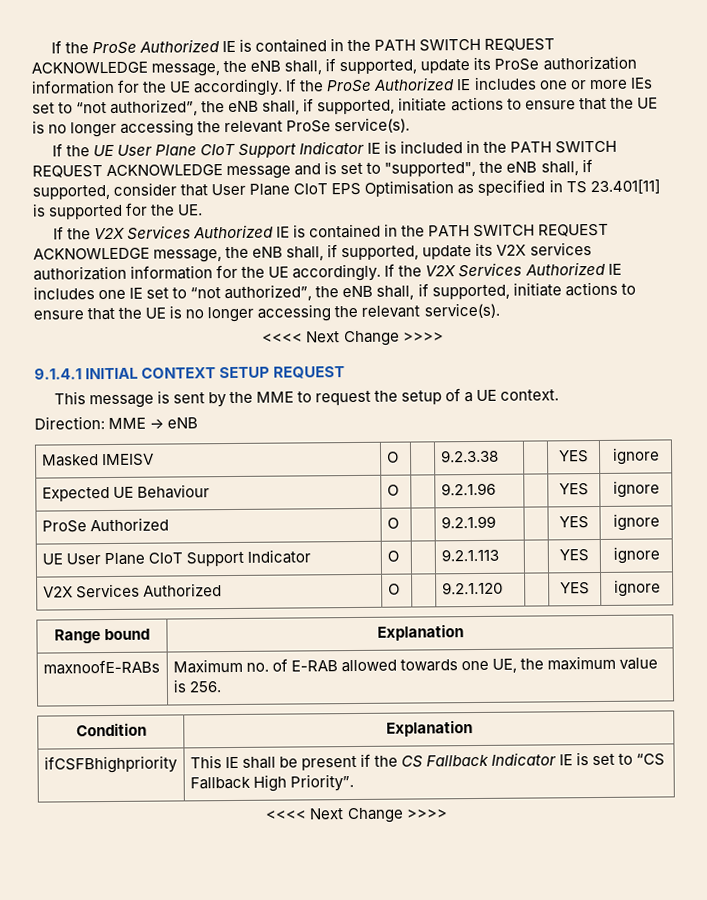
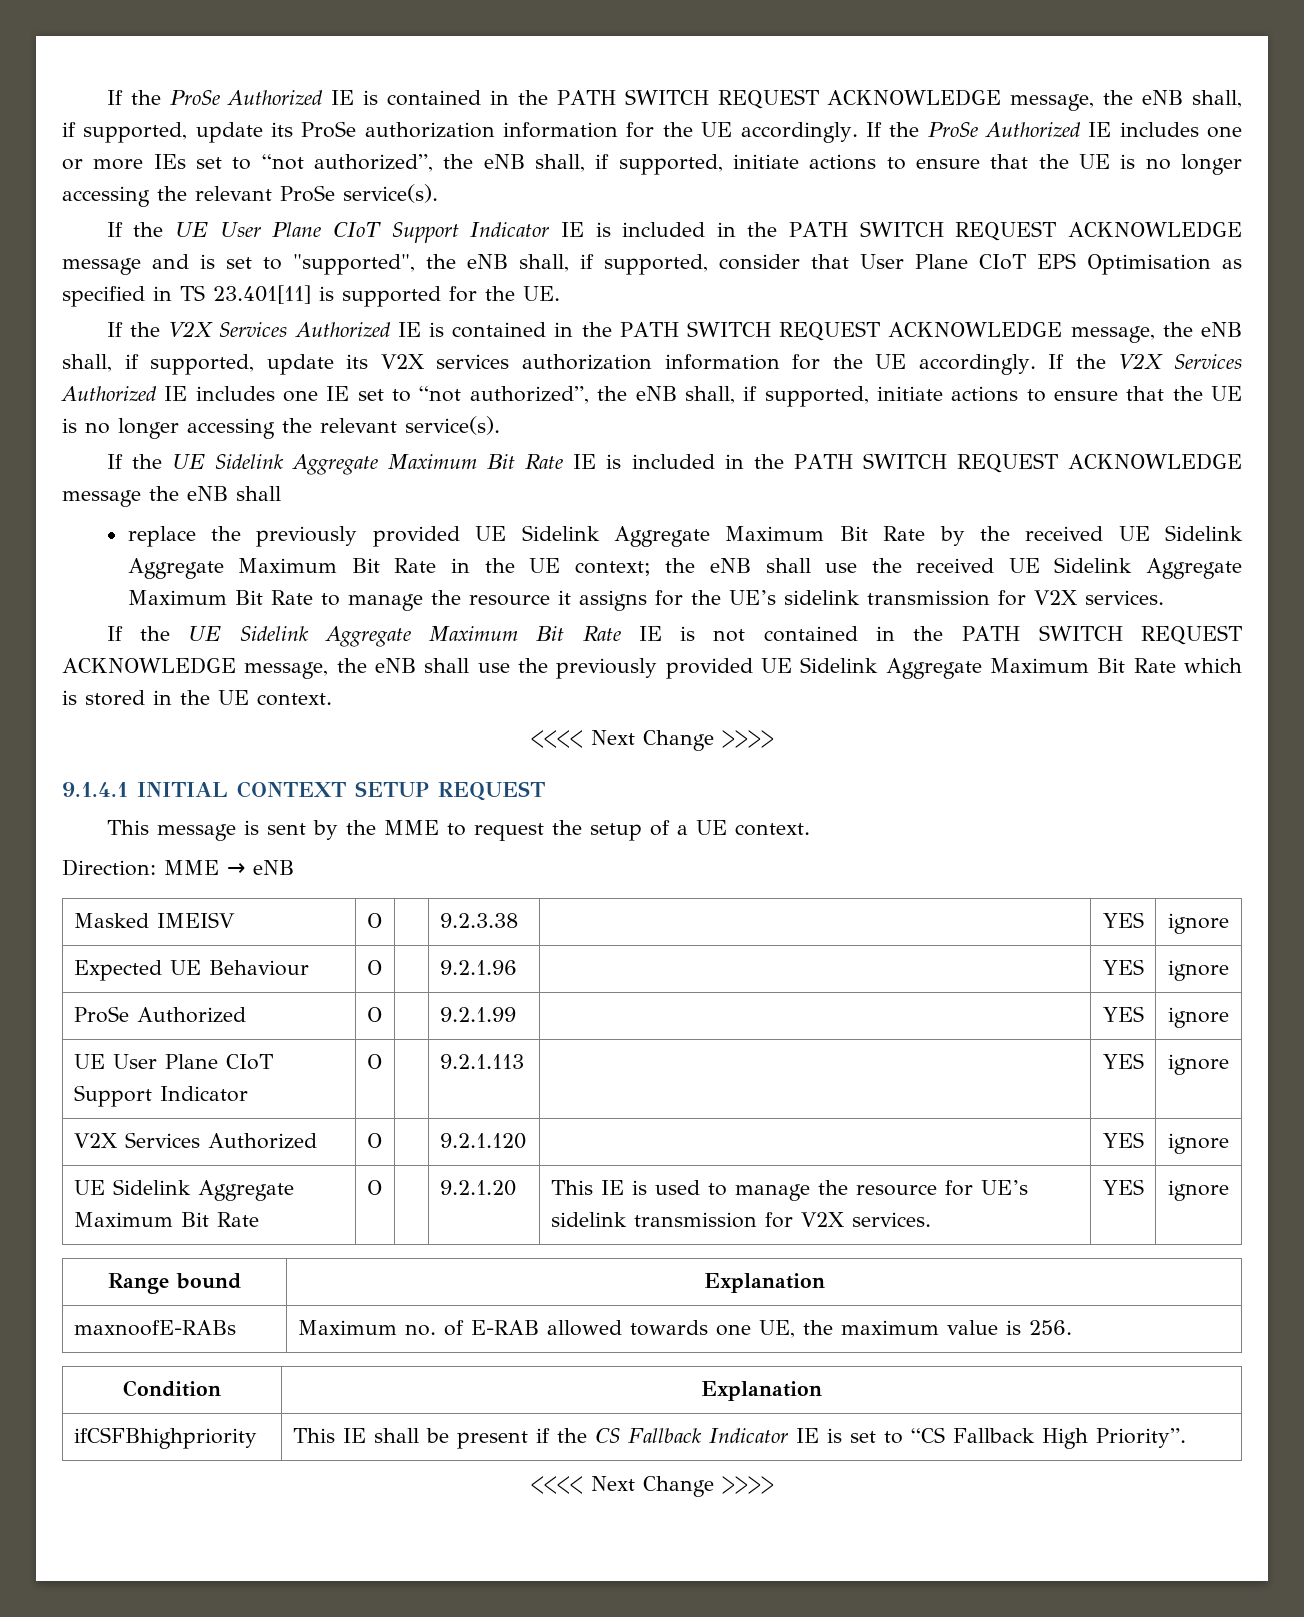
(500, 310) none -> [106,453,1243,475] [62,486,281,507] [127,525,1244,547] [127,557,1242,579] [127,590,1164,611] [106,625,1243,647] [62,657,1242,679] [62,690,332,706] // If the UE Sidelink Aggregate Maximum Bit Rate IE is included in the PATH SWITCH REQUEST ACKNOWLEDGE message the eNB shall // replace the previously provided UE Sidelink Aggregate Maximum Bit Rate by the received UE Sidelink Aggregate Maximum Bit Rate in the UE context; the eNB shall use the received UE Sidelink Aggregate Maximum Bit Rate to manage the resource it assigns for the UE’s sidelink transmission for V2X services. // If the UE Sidelink Aggregate Maximum Bit Rate IE is not contained in the PATH SWITCH REQUEST ACKNOWLEDGE message, the eNB shall use the previously provided UE Sidelink Aggregate Maximum Bit Rate which is stored in the UE context.
(661, 588) none -> [73,1179,294,1201] [73,1212,259,1227] [366,1180,382,1195] [439,1180,516,1196] [550,1180,1028,1201] [550,1212,931,1228] [1102,1179,1144,1195] [1168,1180,1229,1201] // UE Sidelink Aggregate Maximum Bit Rate | O | | 9.2.1.20 | This IE is used to manage the resource for UE’s sidelink transmission for V2X services. | YES | ignore

